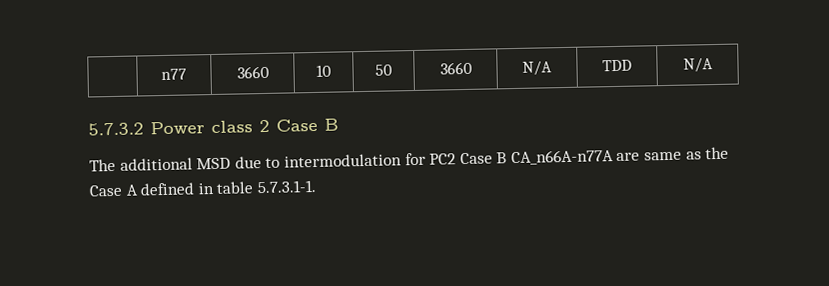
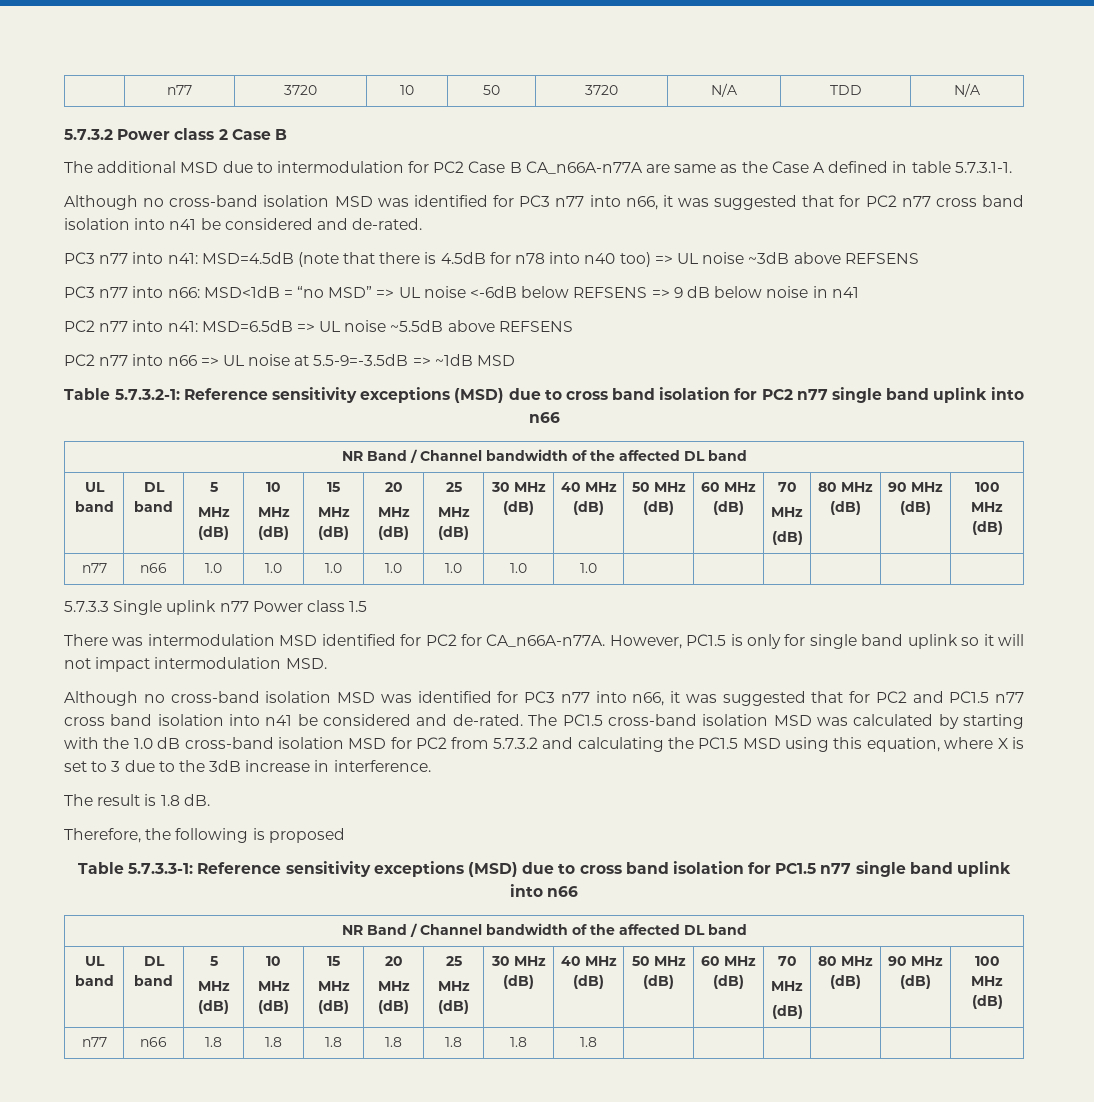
[161,68,187,81] [236,65,269,79] | n77 | 3660 -> [167,85,192,95] [284,85,317,95] | n77 | 3720
[439,61,472,75] 3660 -> [585,85,618,95] 3720
(316, 186) none -> [64,195,1024,210] [64,218,423,230] [64,252,919,267] [64,286,859,298] [64,320,573,332] [64,354,516,366] [64,387,1024,403] [528,412,560,423] [341,449,747,463] [84,482,105,492] [74,501,114,512] [143,482,165,492] [134,501,173,512] [209,482,218,492] [197,507,230,517] [198,526,229,540] [266,482,281,492] [257,507,290,517] [258,526,289,540] [327,482,340,492] [317,507,350,517] [318,526,349,540] [384,482,403,492] [377,507,410,517] [378,526,409,540] [445,482,462,492] [437,507,470,517] [438,526,469,540] [490,482,546,492] [503,501,534,515] [560,482,617,492] [573,501,604,515] [631,482,686,492] [643,501,674,515] [701,482,756,492] [713,501,744,515] [777,482,797,492] [771,507,803,517] [771,531,803,545] [818,482,873,492] [830,501,861,515] [888,482,943,492] [900,501,931,515] [974,482,1000,492] [971,502,1003,512] [971,521,1003,535] [81,563,107,573] [140,563,167,573] [205,563,222,573] [265,563,282,573] [325,563,342,573] [385,563,402,573] [445,563,462,573] [510,563,527,573] [580,563,597,573] [64,600,368,615] [64,634,1025,649] [64,657,327,672] [64,691,1024,706] [64,714,1024,729] [64,737,1025,752] [64,760,431,772] [64,794,210,806] [64,828,345,843] [78,861,1011,877] [509,884,579,897] [341,923,747,937] [84,956,105,966] [74,975,114,986] [143,956,165,966] [134,975,173,986] [209,956,218,966] [197,981,230,991] [198,1000,229,1014] [266,956,281,966] [257,981,290,991] [258,1000,289,1014] [327,956,340,966] [317,981,350,991] [318,1000,349,1014] [384,956,403,966] [377,981,410,991] [378,1000,409,1014] [445,956,462,966] [437,981,470,991] [438,1000,469,1014] [490,956,546,966] [503,975,534,989] [560,956,617,966] [573,975,604,989] [631,956,686,966] [643,975,674,989] [701,956,756,966] [713,975,744,989] [777,956,797,966] [771,981,803,991] [771,1005,803,1019] [818,956,873,966] [830,975,861,989] [888,956,943,966] [900,975,931,989] [974,956,1000,966] [971,976,1003,986] [971,995,1003,1009] [81,1037,107,1047] [140,1037,167,1047] [205,1037,222,1047] [265,1037,282,1047] [325,1037,342,1047] [385,1037,402,1047] [445,1037,462,1047] [510,1037,527,1047] [580,1037,597,1047] // Although no cross-band isolation MSD was identified for PC3 n77 into n66, it was suggested that for PC2 n77 cross band isolation into n41 be considered and de-rated. // PC3 n77 into n41: MSD=4.5dB (note that there is 4.5dB for n78 into n40 too) => UL noise ~3dB above REFSENS // PC3 n77 into n66: MSD<1dB = “no MSD” => UL noise <-6dB below REFSENS => 9 dB below noise in n41 // PC2 n77 into n41: MSD=6.5dB => UL noise ~5.5dB above REFSENS // PC2 n77 into n66 => UL noise at 5.5-9=-3.5dB => ~1dB MSD // Table 5.7.3.2-1: Reference sensitivity exceptions (MSD) due to cross band isolation for PC2 n77 single band uplink into n66 // NR Band / Channel bandwidth of the affected DL band // UL band | DL band | 5 // MHz (dB) | 10 // MHz (dB) | 15 // MHz (dB) | 20 // MHz (dB) | 25 // MHz (dB) | 30 MHz (dB) | 40 MHz (dB) | 50 MHz (dB) | 60 MHz (dB) | 70 // MHz // (dB) | 80 MHz (dB) | 90 MHz (dB) | 100 MHz (dB) // n77 | n66 | 1.0 | 1.0 | 1.0 | 1.0 | 1.0 | 1.0 | 1.0 | | | | | | // 5.7.3.3 Single uplink n77 Power class 1.5 // There was intermodulation MSD identified for PC2 for CA_n66A-n77A. However, PC1.5 is only for single band uplink so it will not impact intermodulation MSD. // Although no cross-band isolation MSD was identified for PC3 n77 into n66, it was suggested that for PC2 and PC1.5 n77 cross band isolation into n41 be considered and de-rated. The PC1.5 cross-band isolation MSD was calculated by starting with the 1.0 dB cross-band isolation MSD for PC2 from 5.7.3.2 and calculating the PC1.5 MSD using this equation, where X is set to 3 due to the 3dB increase in interference. // The result is 1.8 dB. // Therefore, the following is proposed // Table 5.7.3.3-1: Reference sensitivity exceptions (MSD) due to cross band isolation for PC1.5 n77 single band uplink into n66 // NR Band / Channel bandwidth of the affected DL band // UL band | DL band | 5 // MHz (dB) | 10 // MHz (dB) | 15 // MHz (dB) | 20 // MHz (dB) | 25 // MHz (dB) | 30 MHz (dB) | 40 MHz (dB) | 50 MHz (dB) | 60 MHz (dB) | 70 // MHz // (dB) | 80 MHz (dB) | 90 MHz (dB) | 100 MHz (dB) // n77 | n66 | 1.8 | 1.8 | 1.8 | 1.8 | 1.8 | 1.8 | 1.8 | | | | | |

